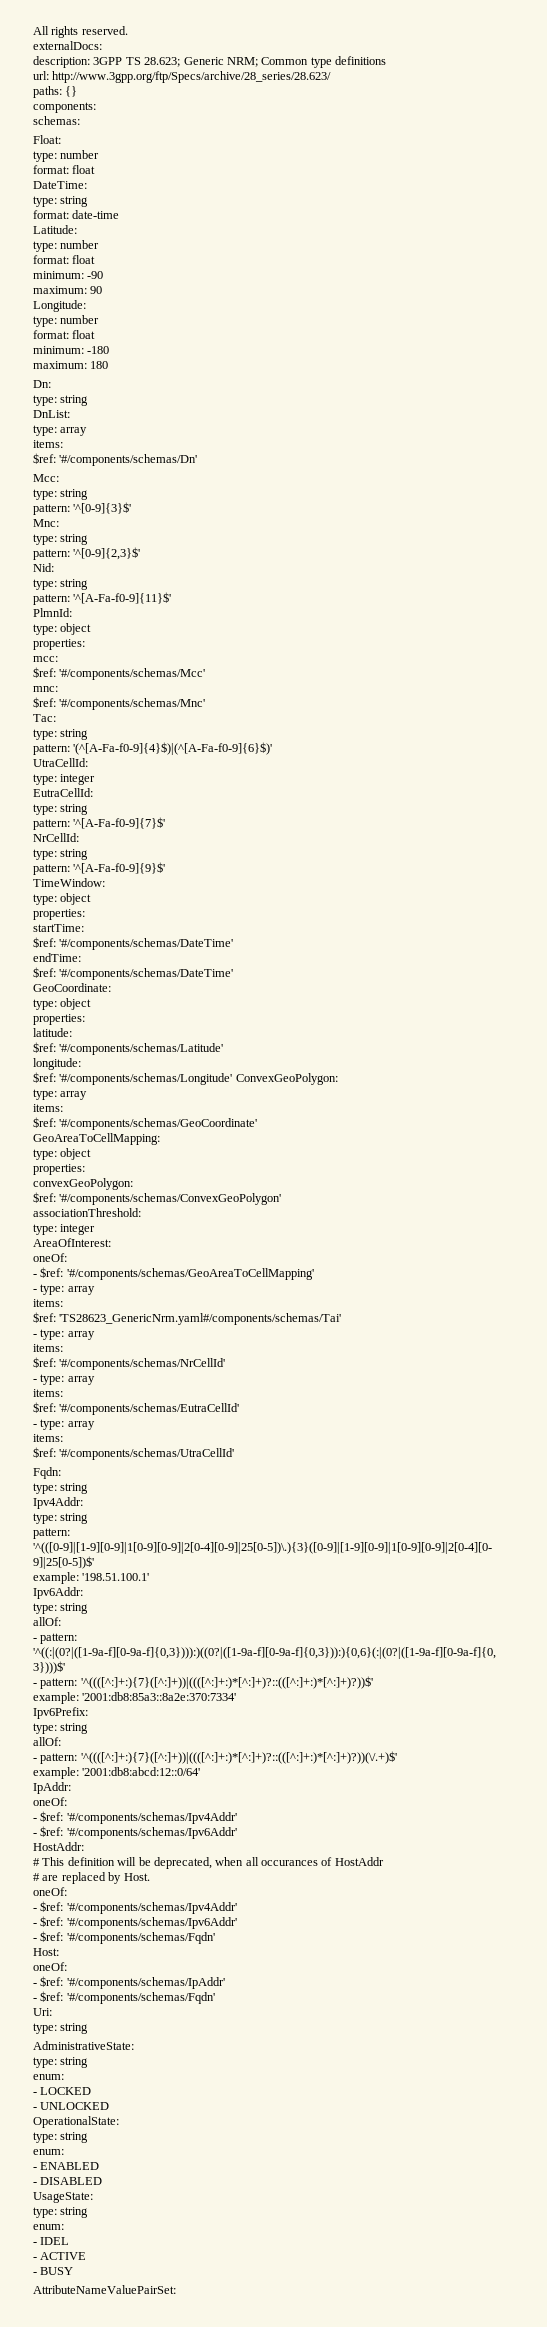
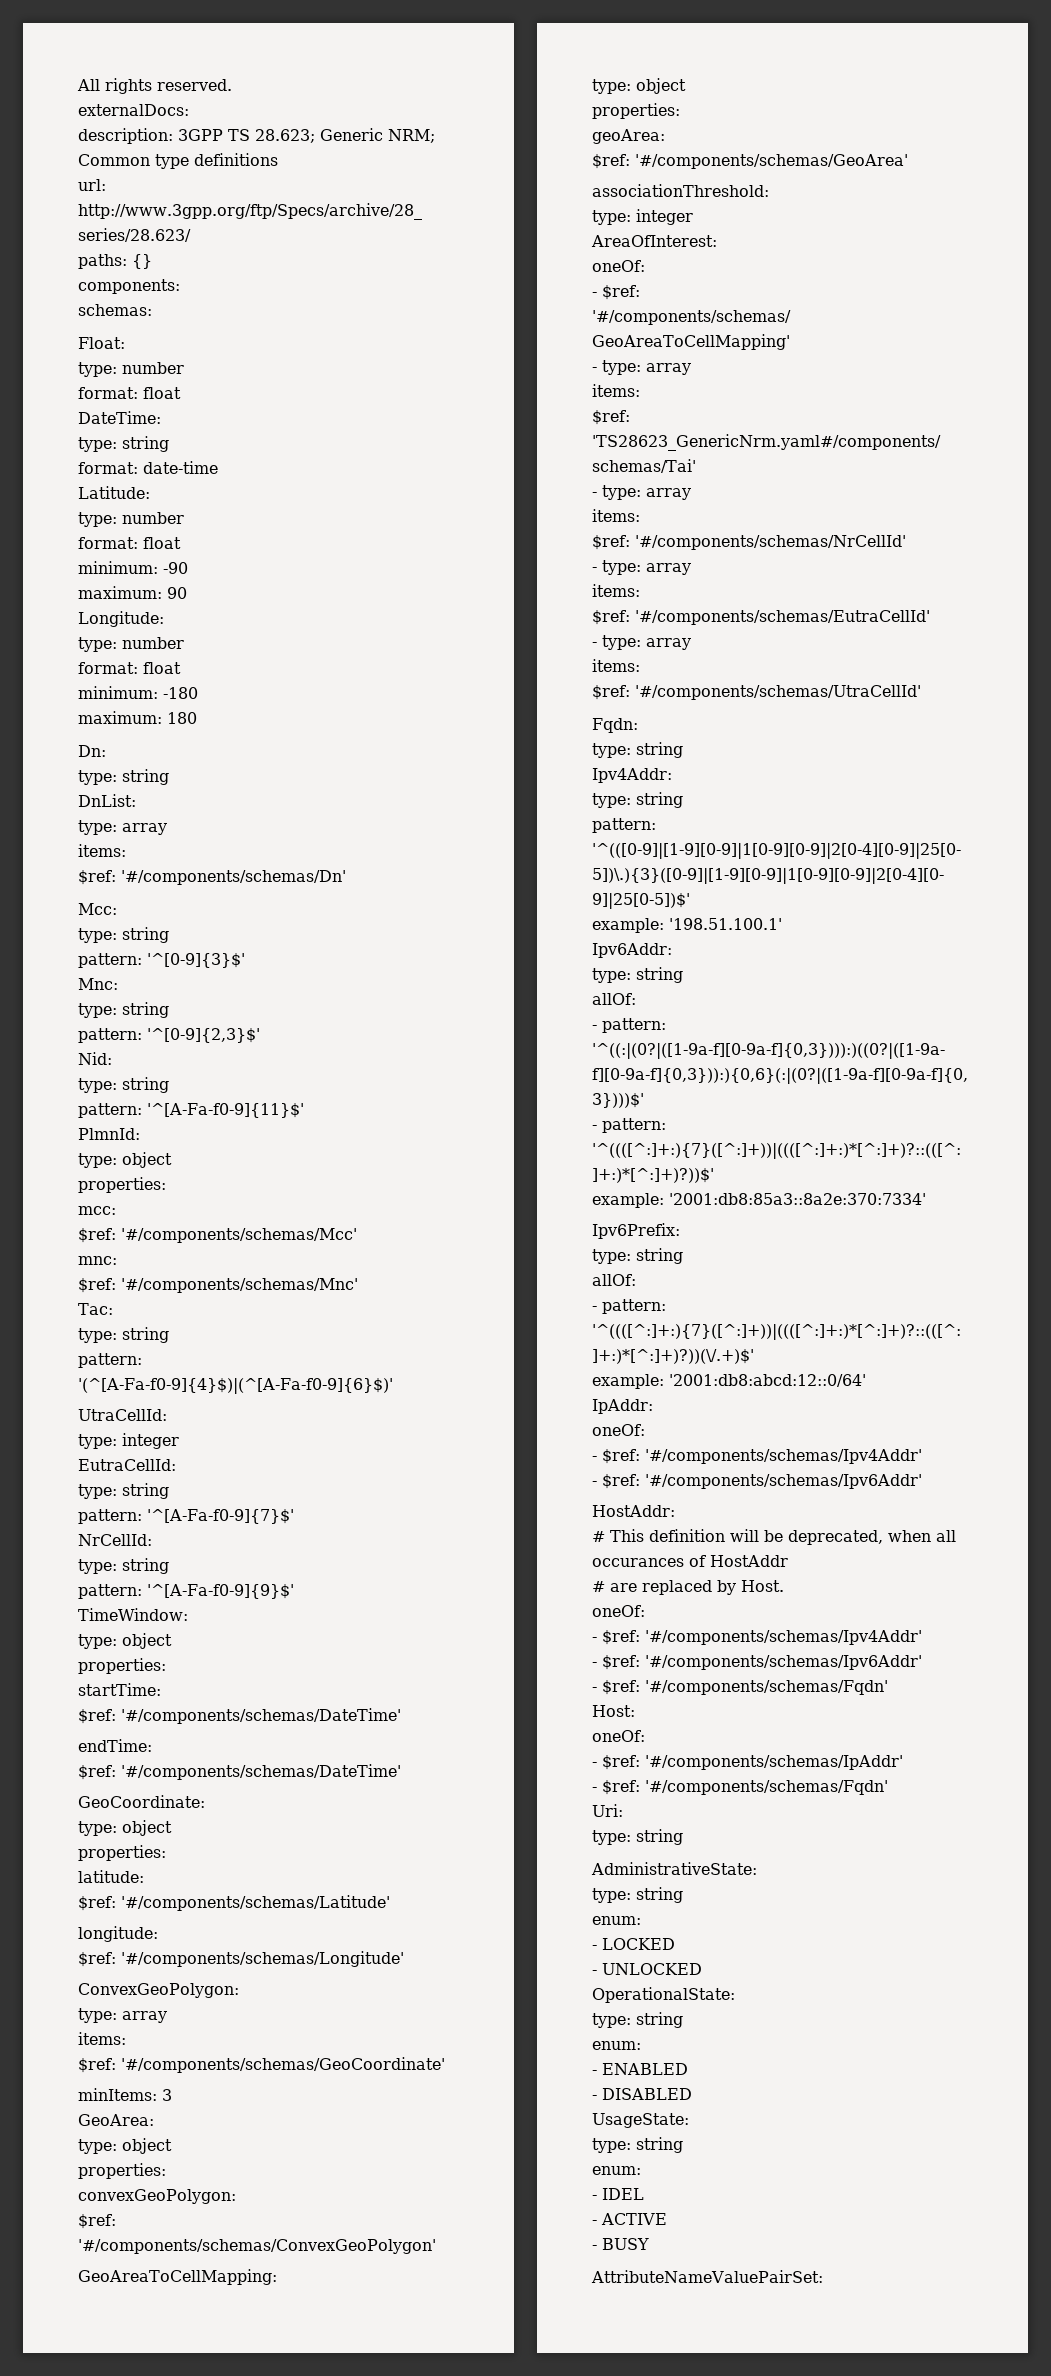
(233, 1079) none -> (404, 1959) //
[33,1133,160,1145] GeoAreaToCellMapping: -> [78,2088,172,2101] [78,2114,154,2126] minItems: 3 // GeoArea:
(282, 1199) none -> [78,2269,277,2285] [592,78,686,94] [592,103,680,119] [592,129,665,144] [592,154,908,169] // GeoAreaToCellMapping: // type: object // properties: // geoArea: // $ref: '#/components/schemas/GeoArea'

